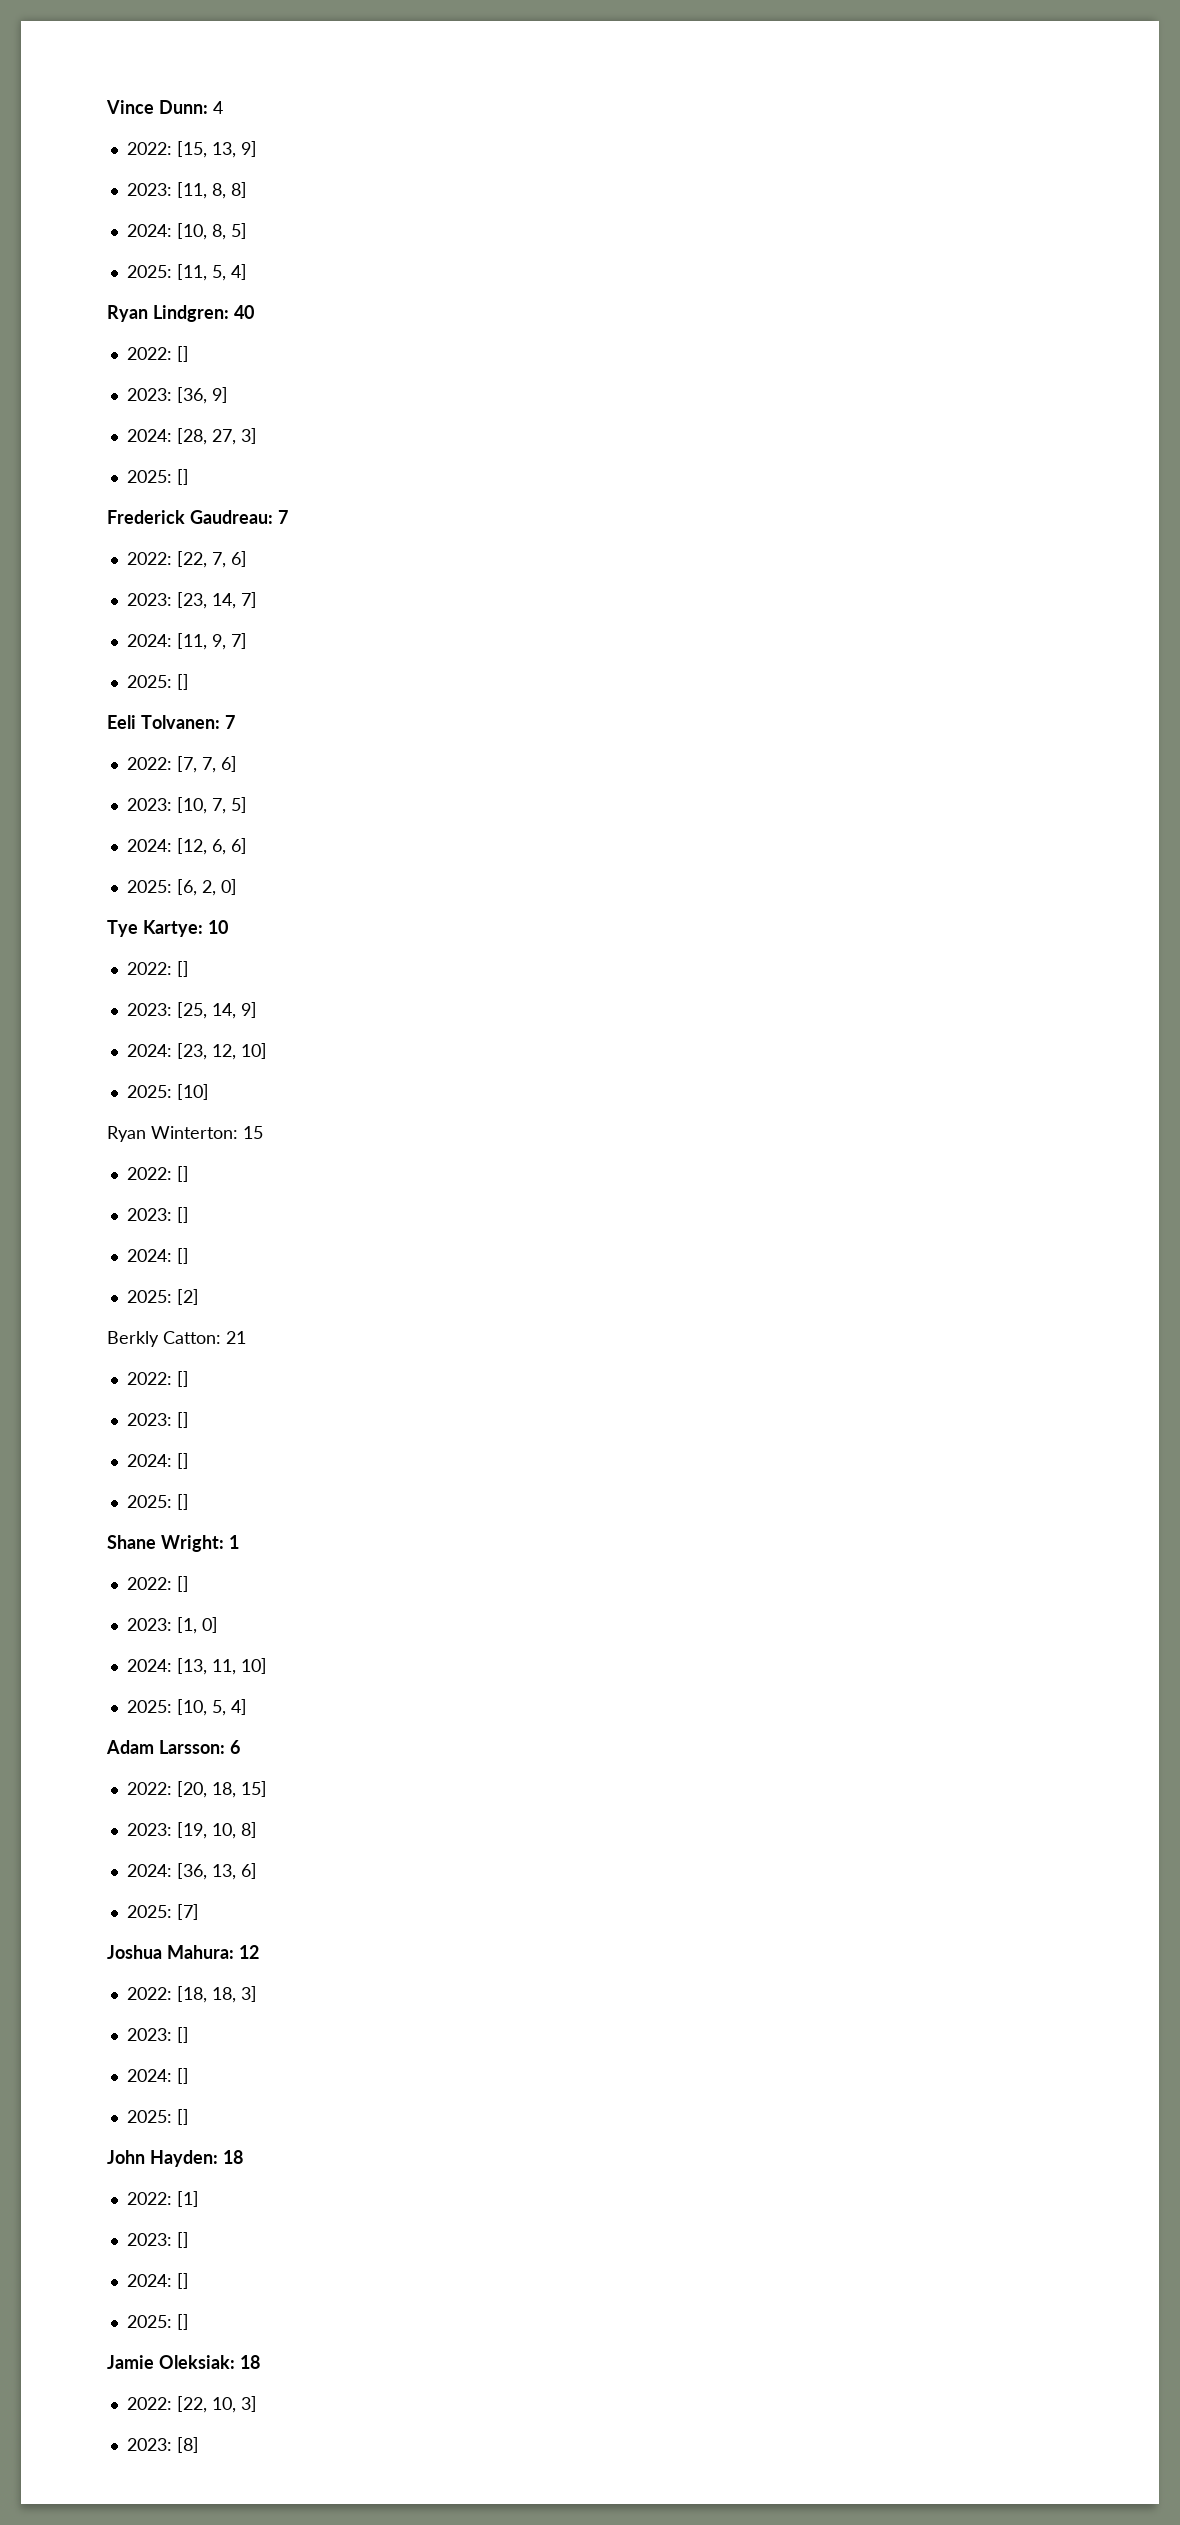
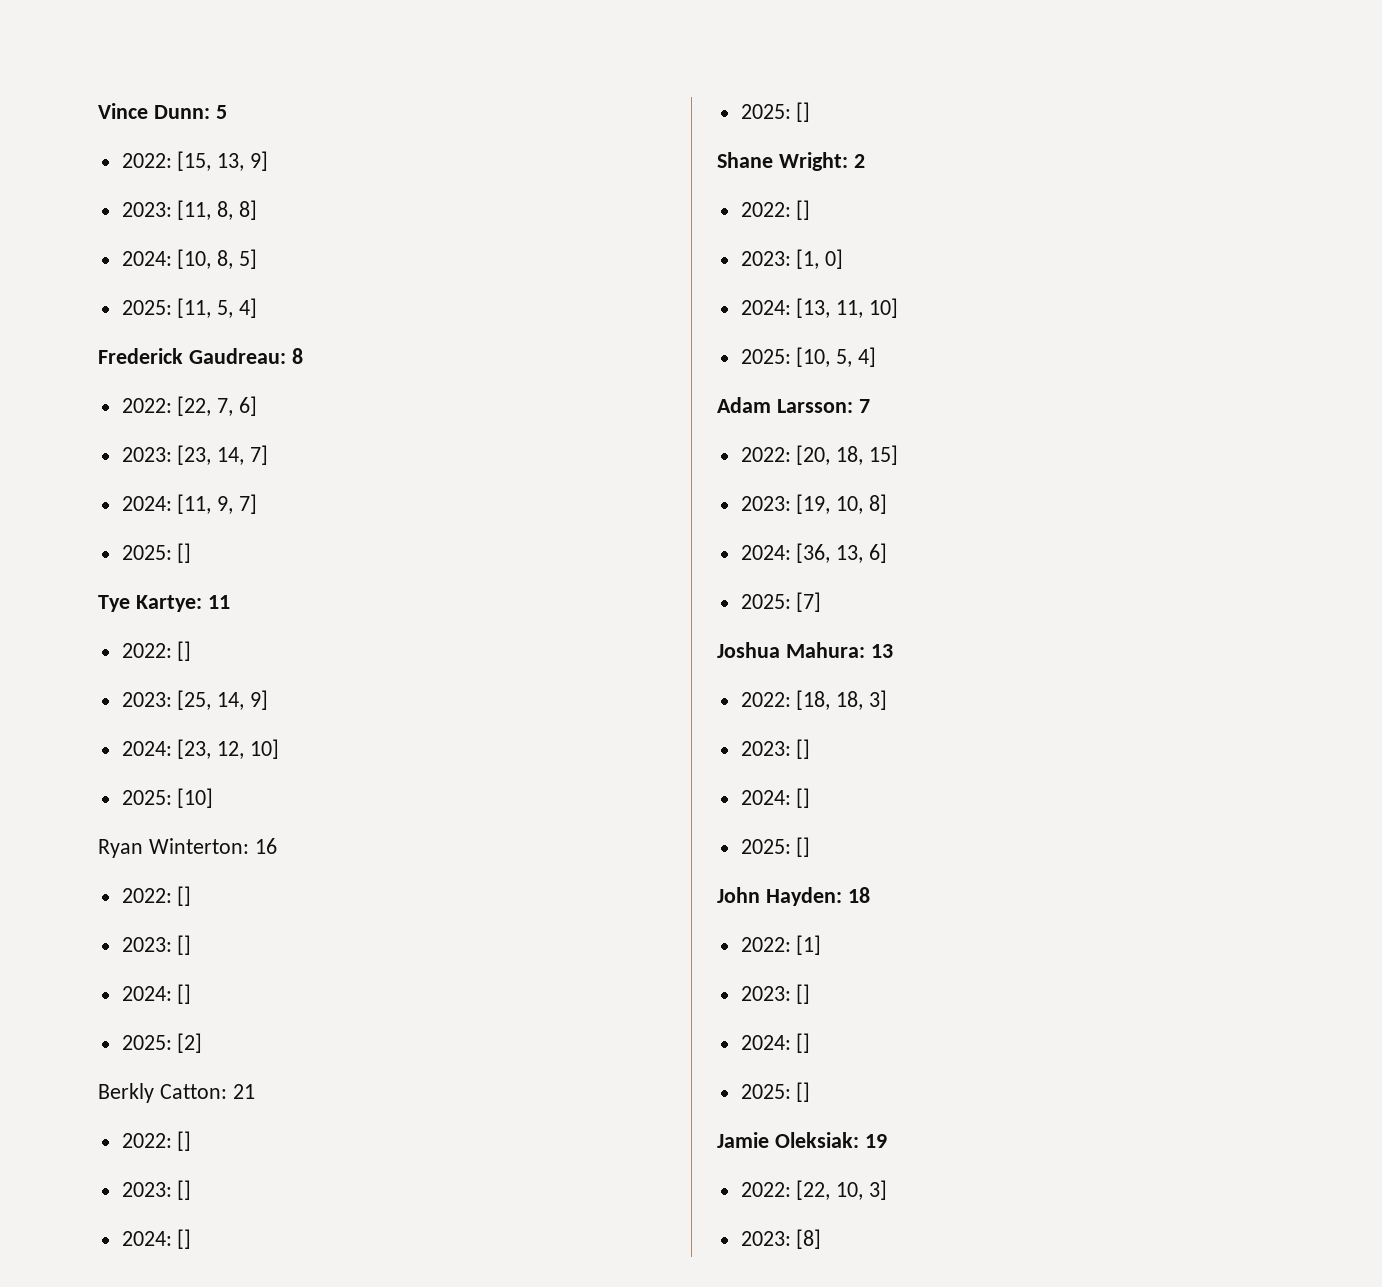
[213,101,223,114] 4 -> [215,105,227,119] 5
[107,305,254,322] [126,346,189,362] [126,387,228,404] [126,428,257,445] [126,469,189,485] // Ryan Lindgren: 40 // 2022: [] // 2023: [36, 9] // 2024: [28, 27, 3] // 2025: [] -> (258, 308) none
[278,510,288,524] 7 -> [291,348,303,364] 8
[107,715,235,729] [126,756,237,773] [126,797,247,814] [126,838,247,855] [126,879,237,896] // Eeli Tolvanen: 7 // 2022: [7, 7, 6] // 2023: [10, 7, 5] // 2024: [12, 6, 6] // 2025: [6, 2, 0] -> (192, 553) none
[208,920,228,934] 10 -> [207,595,230,609] 11
[243,1126,263,1139] 15 -> [254,838,277,854] 16
[229,1535,239,1549] 1 -> [853,154,865,168] 2
[230,1740,240,1754] 6 -> [858,399,870,413] 7
[239,1945,259,1959] 12 -> [870,644,893,658] 13
[240,2355,260,2369] 18 -> [864,1134,887,1148] 19

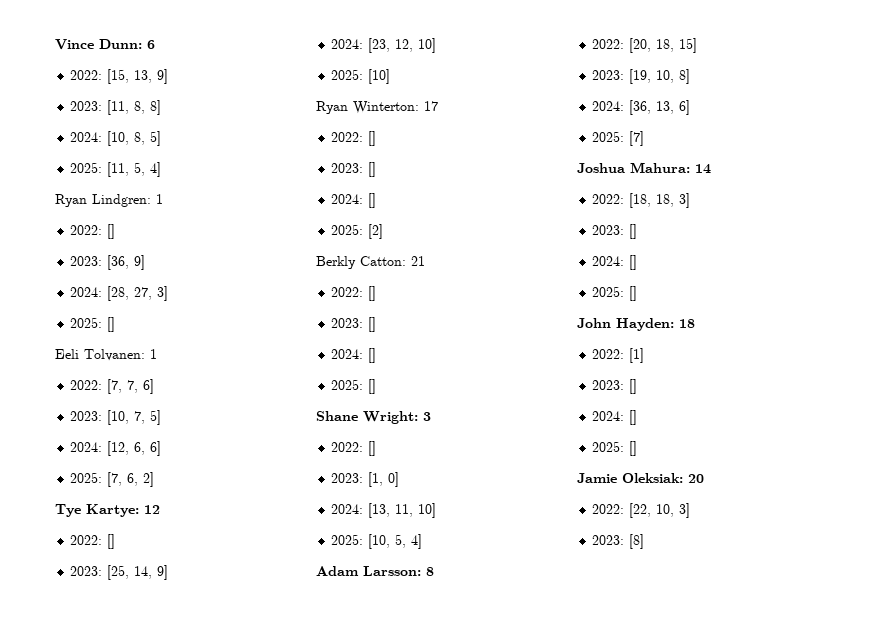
[215,105,227,119] 5 -> [147,40,155,49] 6
[98,348,303,364] [121,396,258,416] [121,445,269,465] [121,494,258,514] [121,543,192,563] Frederick Gaudreau: 8 // 2022: [22, 7, 6] // 2023: [23, 14, 7] // 2024: [11, 9, 7] // 2025: [] -> [55,194,163,207] [70,224,116,239] [70,255,146,270] [70,286,169,301] [70,317,116,332] [55,349,157,361] [70,379,155,394] [70,410,162,425] [70,441,162,456] [70,472,155,487] Ryan Lindgren: 1 // 2022: [] // 2023: [36, 9] // 2024: [28, 27, 3] // 2025: [] // Eeli Tolvanen: 1 // 2022: [7, 7, 6] // 2023: [10, 7, 5] // 2024: [12, 6, 6] // 2025: [7, 6, 2]
[207,595,230,609] 11 -> [144,505,160,514] 12
[254,838,277,854] 16 -> [424,101,438,111] 17
[853,154,865,168] 2 -> [423,412,431,421] 3
[858,399,870,413] 7 -> [426,567,434,576] 8
[870,644,893,658] 13 -> [695,164,711,174] 14
[864,1134,887,1148] 19 -> [688,474,704,483] 20

